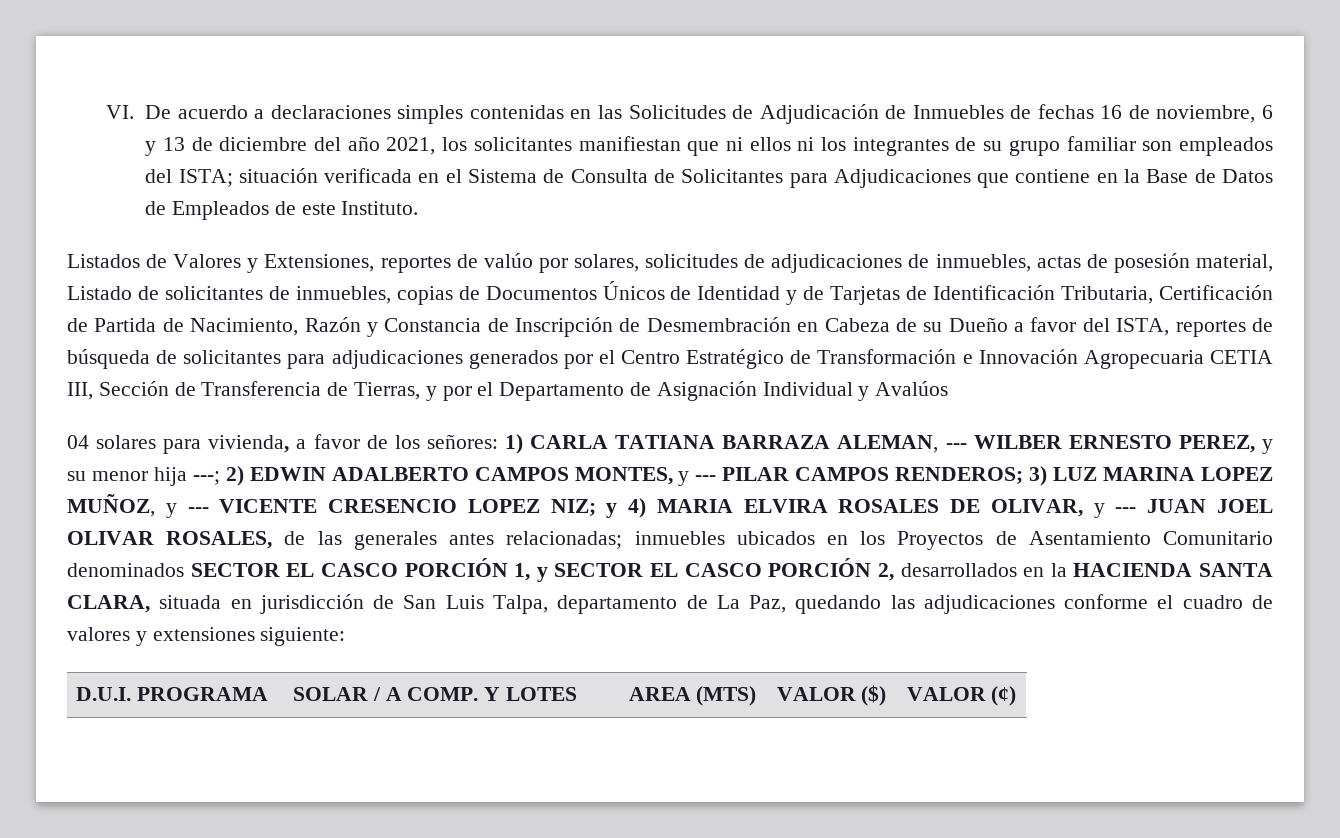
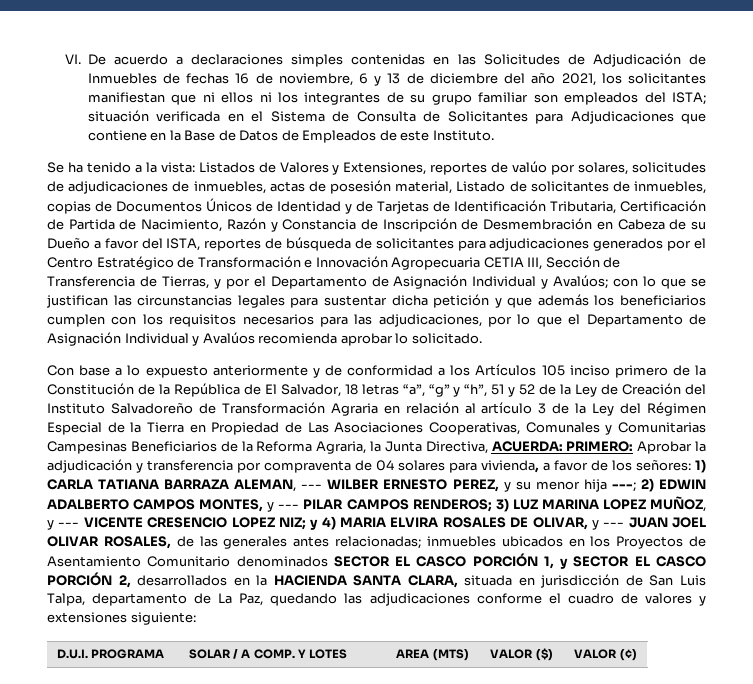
(419, 208) none -> [47,162,195,173] Se ha tenido a la vista:
[875,381,949,396] Avalúos // -> [553,275,706,289] [46,294,706,308] [47,314,706,327] [47,332,482,346] [47,364,706,378] [47,383,707,397] [47,402,707,416] [47,422,706,435] [47,441,707,454] [47,459,372,473] Avalúos; con lo que se justifican las circunstancias legales para sustentar dicha petición y que además los beneficiarios cumplen con los requisitos necesarios para las adjudicaciones, por lo que el Departamento de Asignación Individual y Avalúos recomienda aprobar lo solicitado. // Con base a lo expuesto anteriormente y de conformidad a los Artículos 105 inciso primero de la Constitución de la República de El Salvador, 18 letras “a”, “g” y “h”, 51 y 52 de la Ley de Creación del Instituto Salvadoreño de Transformación Agraria en relación al artículo 3 de la Ley del Régimen Especial de la Tierra en Propiedad de Las Asociaciones Cooperativas, Comunales y Comunitarias Campesinas Beneficiarios de la Reforma Agraria, la Junta Directiva, ACUERDA: PRIMERO: Aprobar la adjudicación y transferencia por compraventa de

